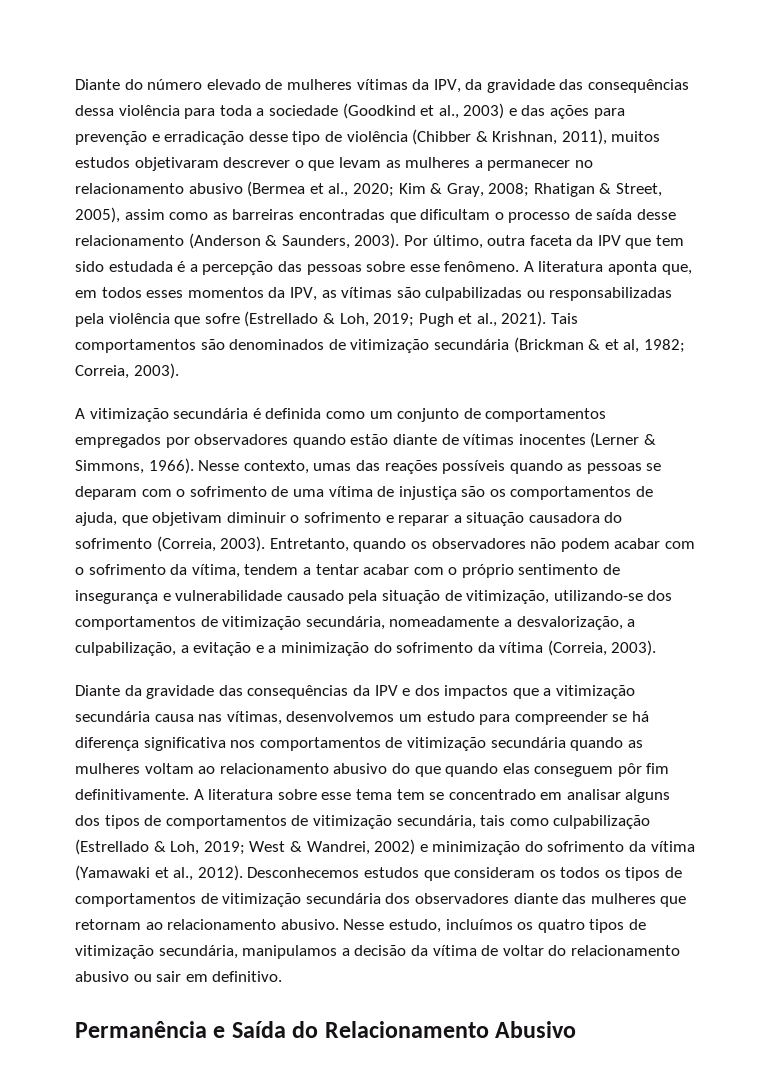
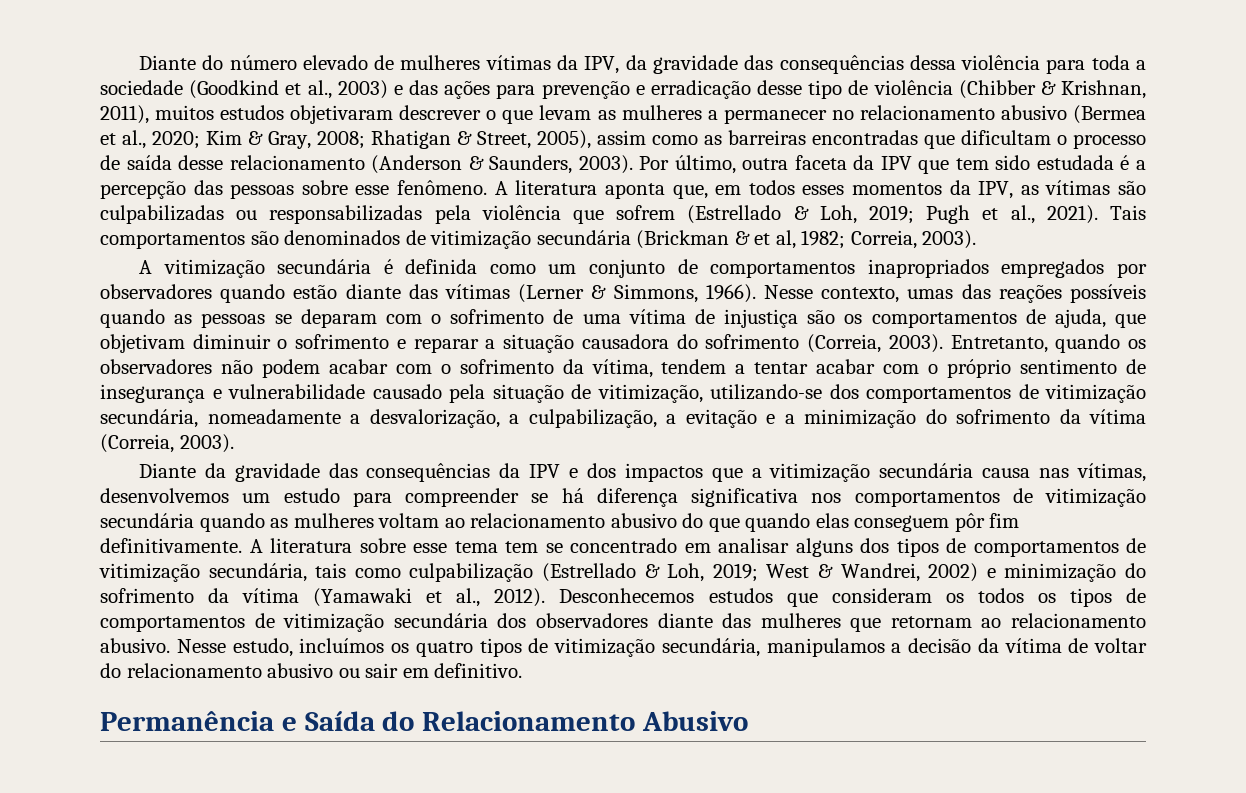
[204,313,240,324] sofre -> [616,205,676,220] sofrem
(607, 415) none -> [867,259,989,278] inapropriados
[441,434,586,445] de vítimas inocentes -> [408,284,510,299] das vítimas

